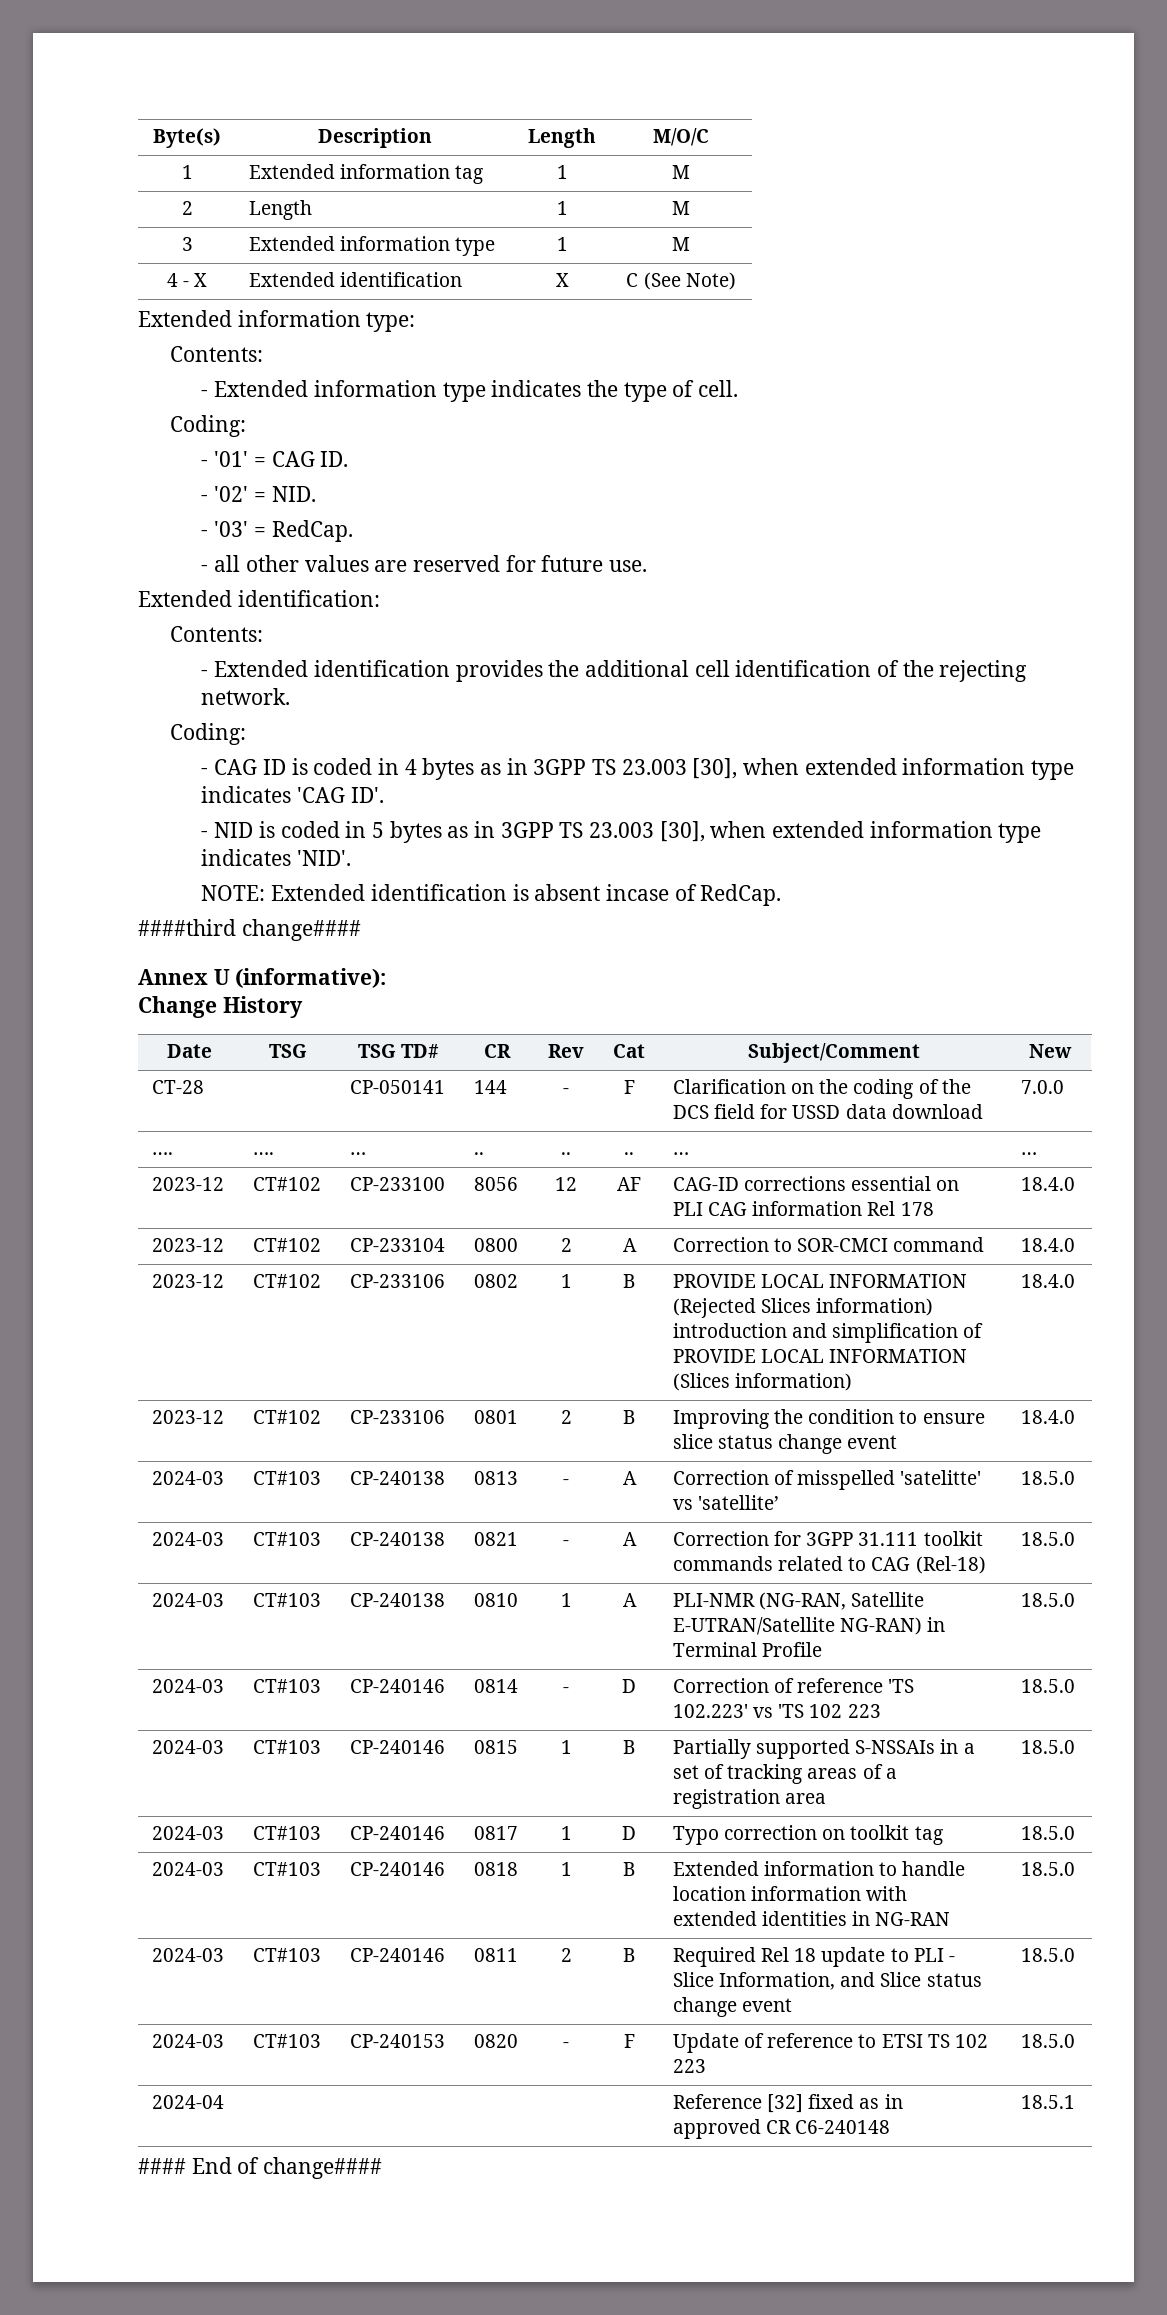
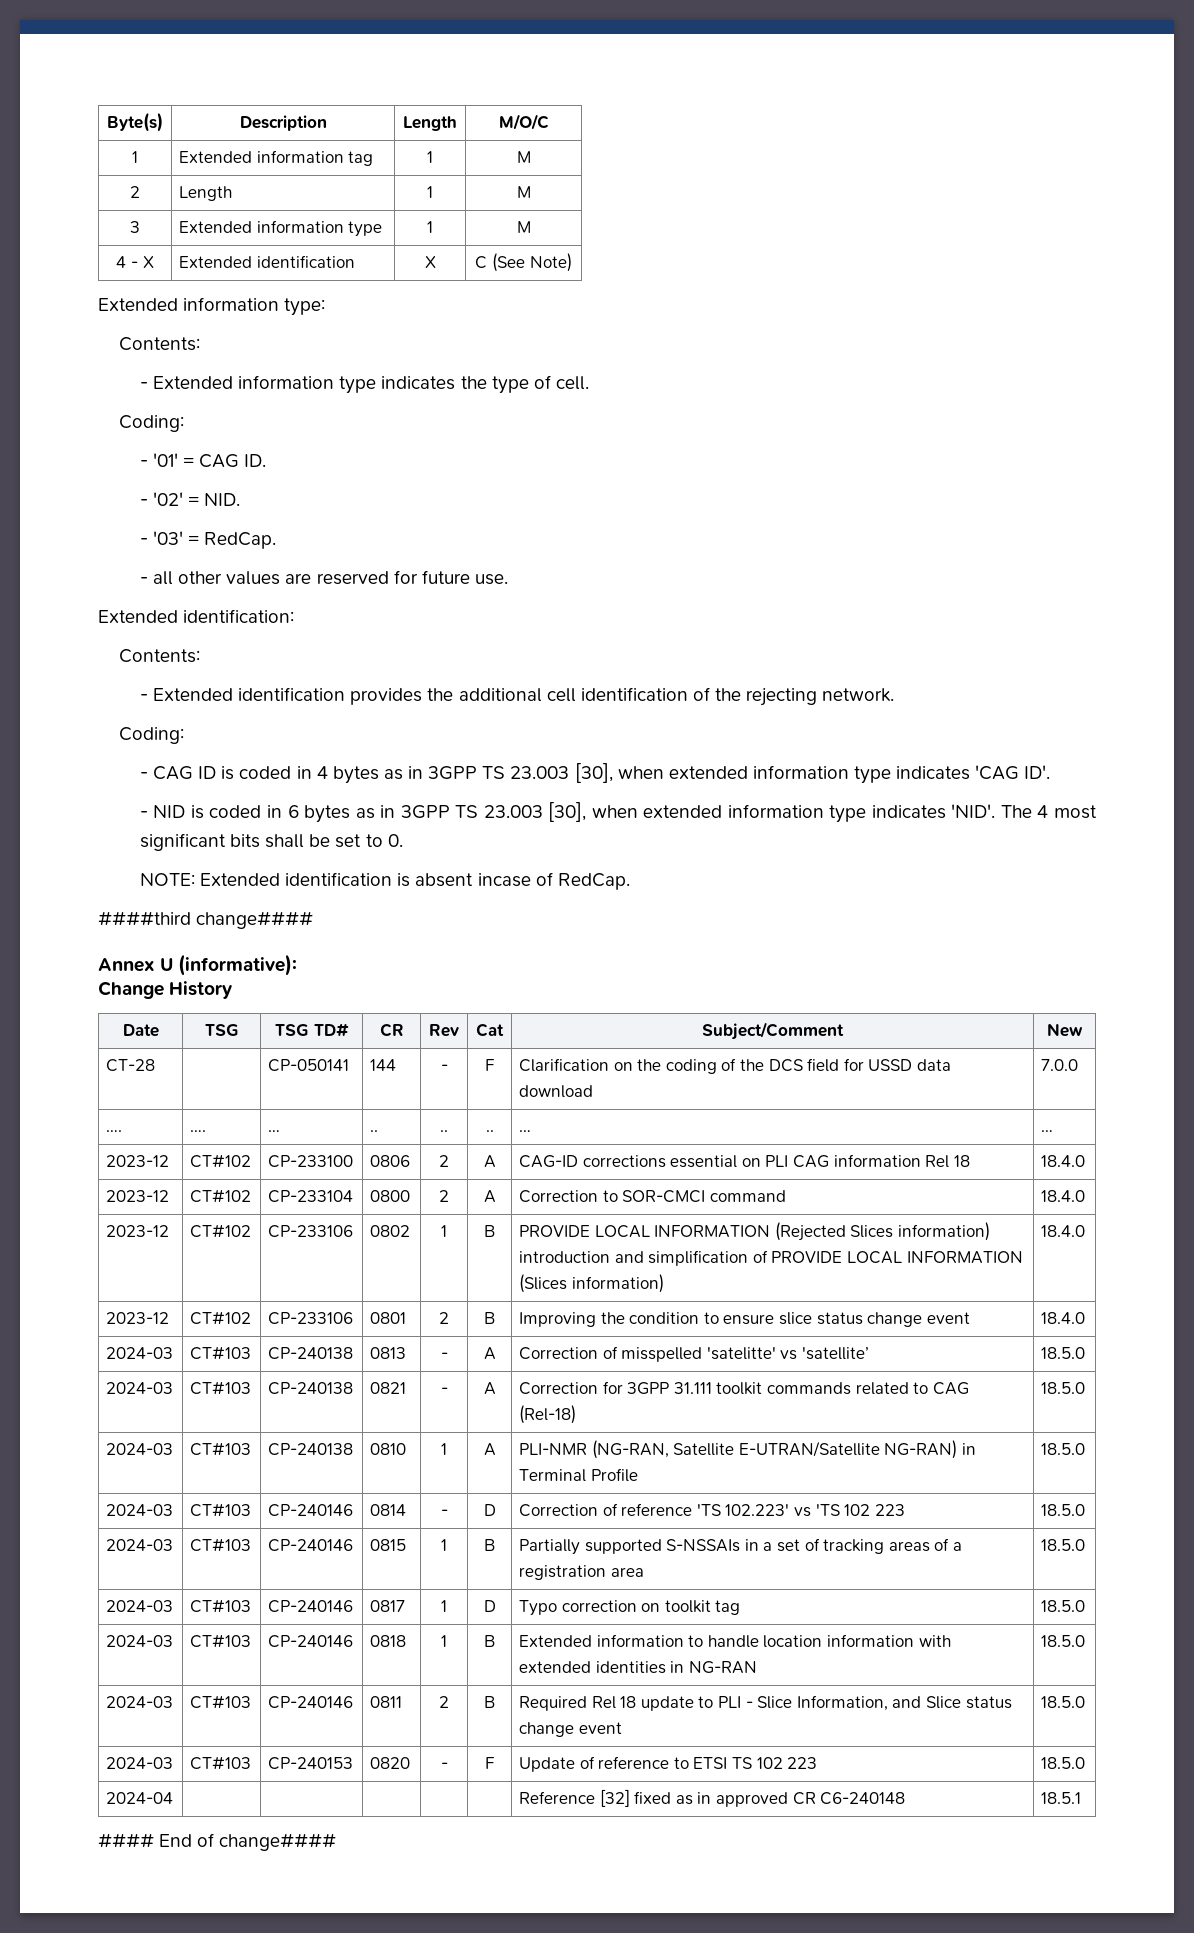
[371,822,384,838] 5 -> [287,805,299,818] 6
(352, 858) none -> [1000,805,1097,819] [139,833,403,851] The 4 most significant bits shall be set to 0.
[474,1177,519,1191] [555,1177,577,1191] [617,1177,641,1191] 8056 | 12 | AF -> [370,1155,411,1167] [439,1155,449,1167] [483,1155,496,1168] 0806 | 2 | A
[900,1202,934,1216] 178 -> [953,1155,970,1167] 18

